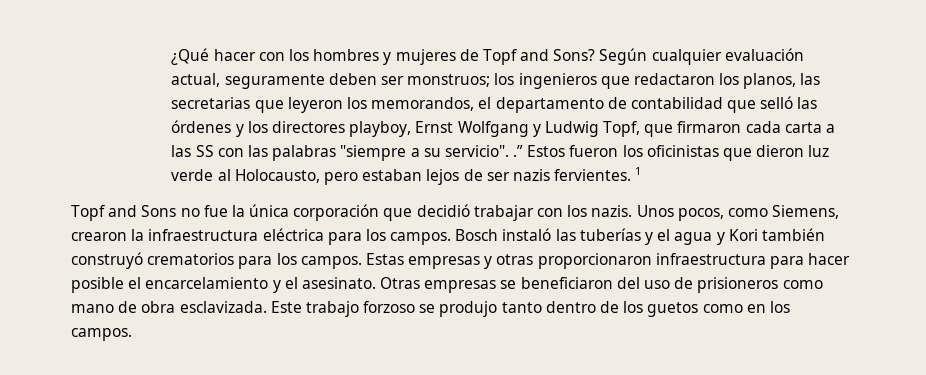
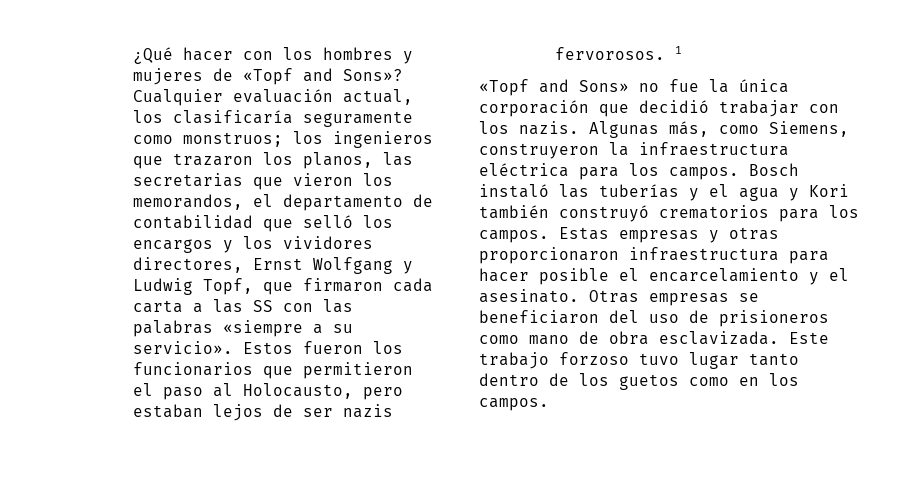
[482,48,804,65] [171,73,404,89] Topf and Sons? Según cualquier evaluación actual, seguramente deben ser -> [242,68,403,85] [132,89,413,106] [132,110,413,127] [132,135,173,144] «Topf and Sons»? Cualquier evaluación actual, los clasificaría seguramente como
[633,73,715,85] redactaron -> [172,153,253,166] trazaron
[287,97,343,113] leyeron -> [292,173,353,186] vieron
[797,97,818,109] [171,120,412,137] las órdenes y los directores playboy, -> [362,215,393,228] [132,236,373,253] [132,257,243,273] los encargos y los vividores directores,
[340,145,407,161] "siempre -> [222,320,303,337] «siempre
[444,145,524,157] servicio". .” -> [132,341,233,354] servicio».
[646,145,830,161] [171,169,214,181] oficinistas que dieron luz verde -> [132,362,413,379] [132,383,203,400] funcionarios que permitieron el paso
[554,169,632,181] fervientes. -> [554,47,665,60] fervorosos.
[71,205,177,221] Topf and Sons -> [479,79,629,96] «Topf and Sons»
[636,205,724,221] Unos pocos, -> [589,121,709,138] Algunas más,
[71,232,127,241] crearon -> [479,143,599,159] construyeron
[419,301,498,317] se produjo -> [639,352,739,369] tuvo lugar

